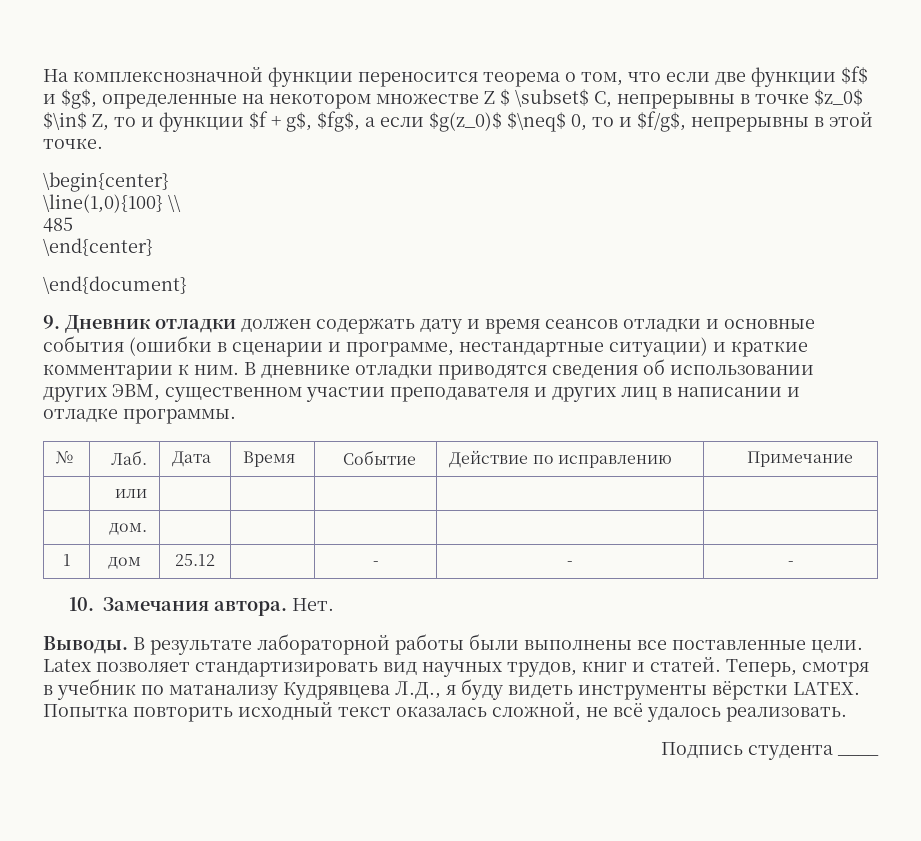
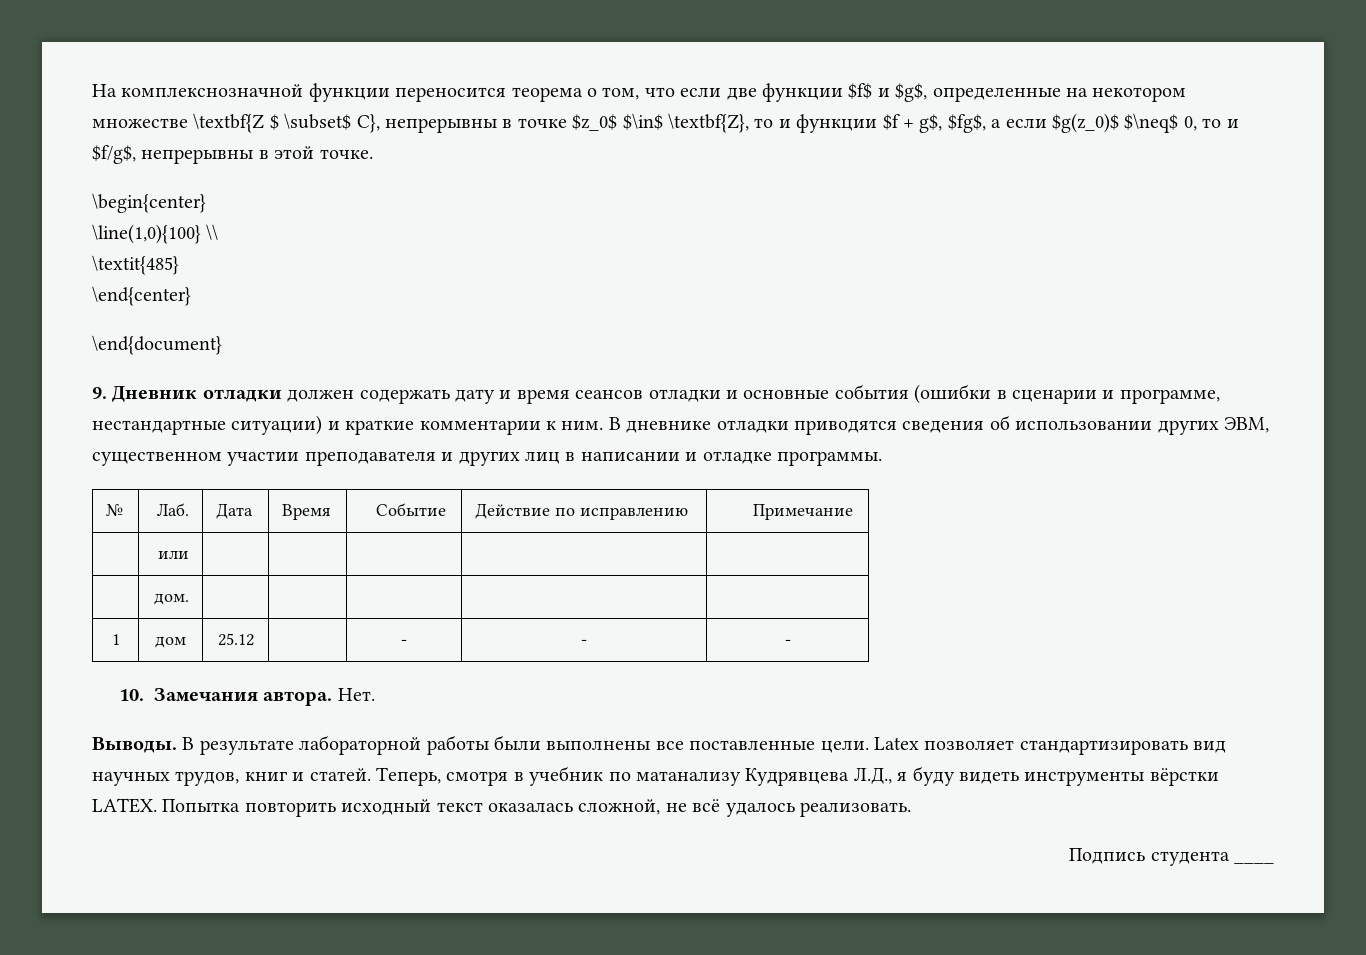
[484,91,495,104] Z -> [193,113,265,133] \textbf{Z
[594,91,612,108] C, -> [356,114,380,133] C},
[92,114,109,131] Z, -> [667,113,749,133] \textbf{Z},
[43,217,73,232] 485 -> [92,255,179,275] \textit{485}

